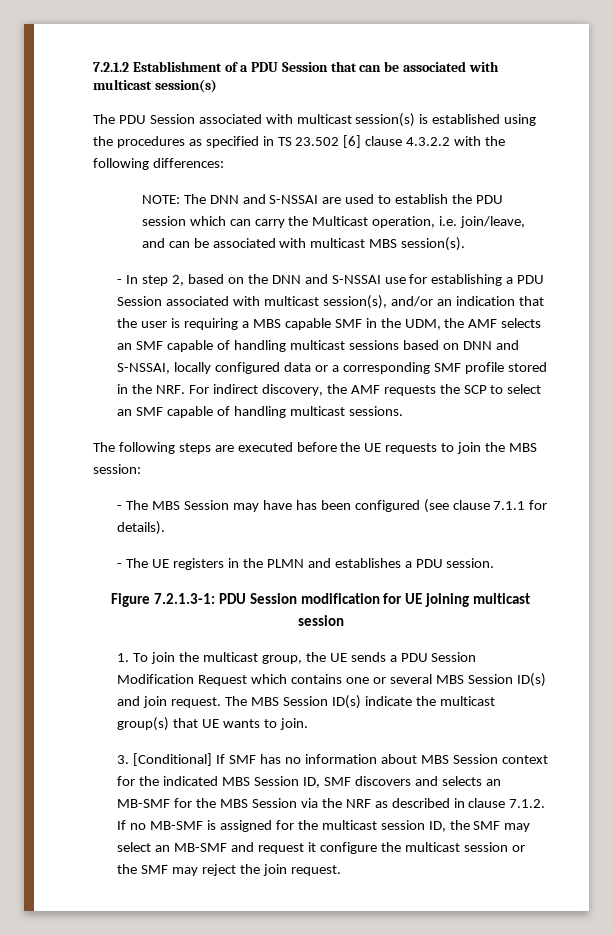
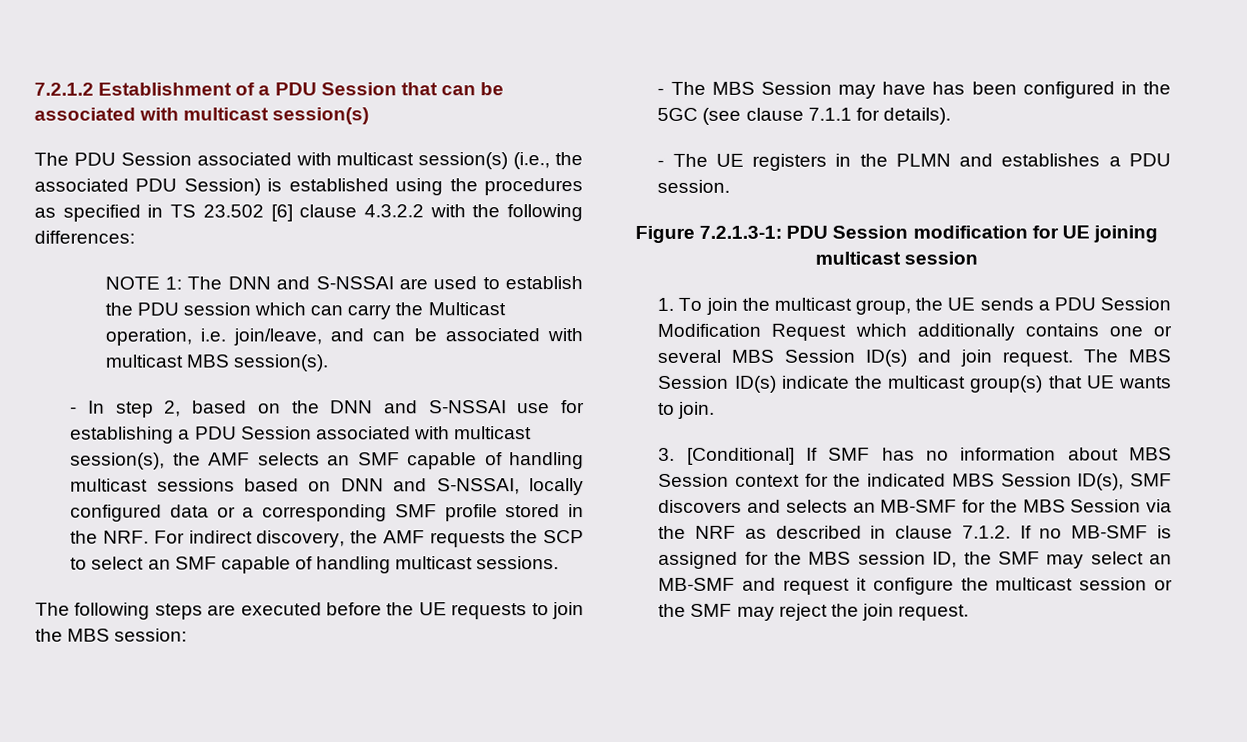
(416, 120) none -> [513,152,583,170] [34,178,261,196] (i.e., the associated PDU Session)
[141,195,180,204] NOTE: -> [104,276,183,290] NOTE 1:
[390,296,544,307] [117,318,441,330] and/or an indication that the user is requiring a MBS capable SMF in the UDM, -> (166, 461) none
(420, 506) none -> [1120,81,1171,95] [657,107,699,121] in the 5GC
(288, 679) none -> [916,323,1015,341] additionally
[302,777,320,788] ID, -> [1077,473,1125,491] ID(s),
[321,820,377,830] multicast -> [808,551,852,565] MBS

